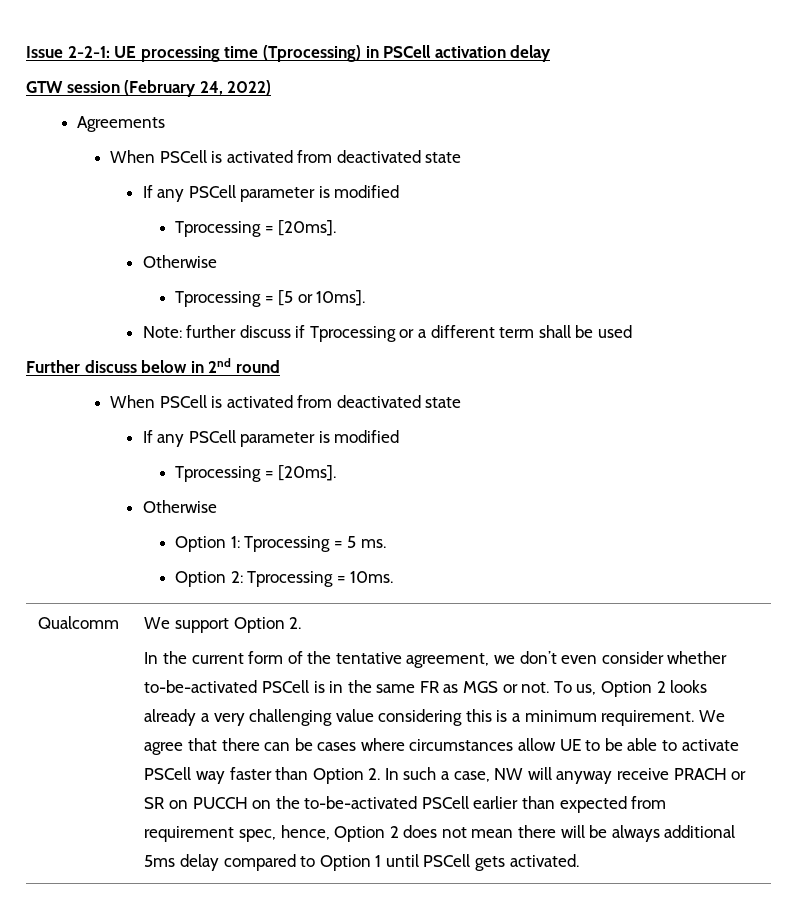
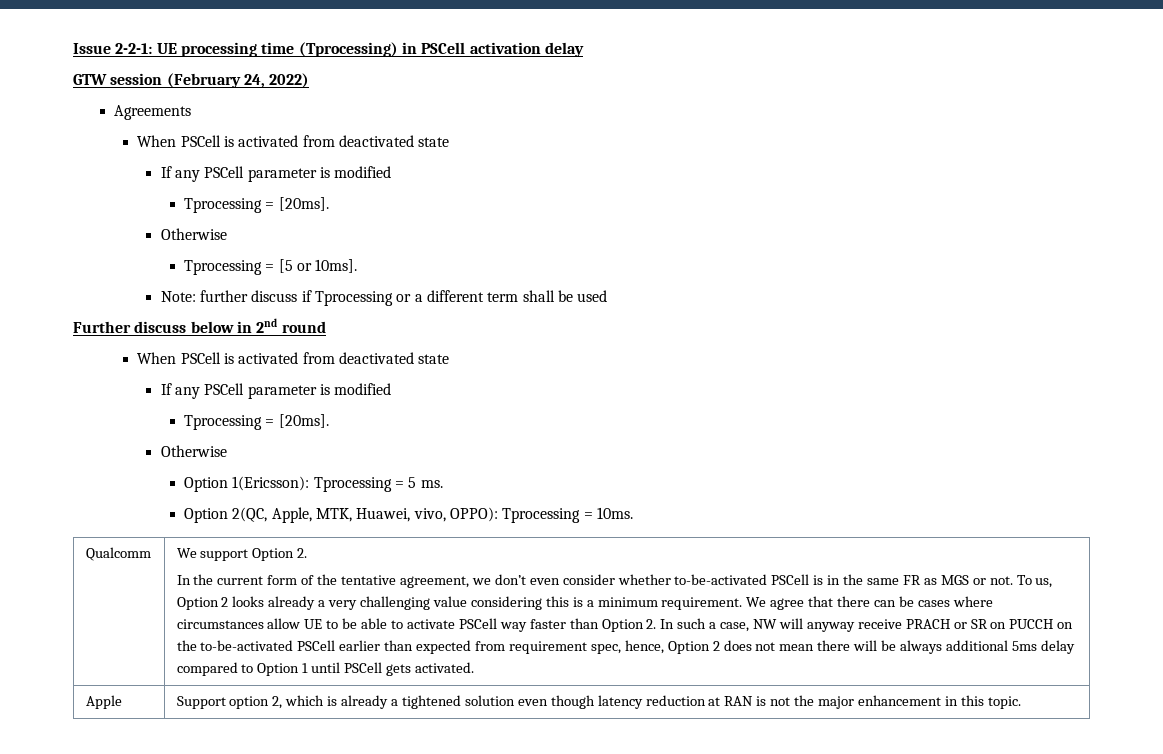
[230,536,240,548] 1: -> [232,476,310,491] 1(Ericsson):
[230,571,243,583] 2: -> [232,507,498,523] 2(QC, Apple, MTK, Huawei, vivo, OPPO):
(579, 860) none -> [85,695,122,709] [176,695,1021,709] // Apple | Support option 2, which is already a tightened solution even though latency reduction at RAN is not the major enhancement in this topic.

